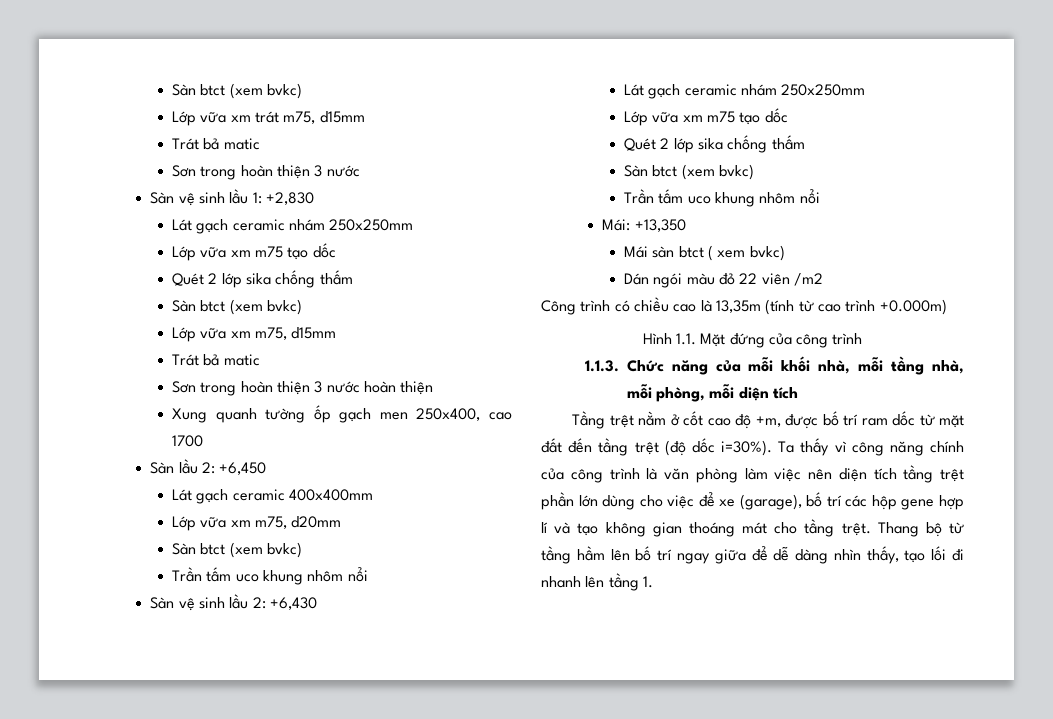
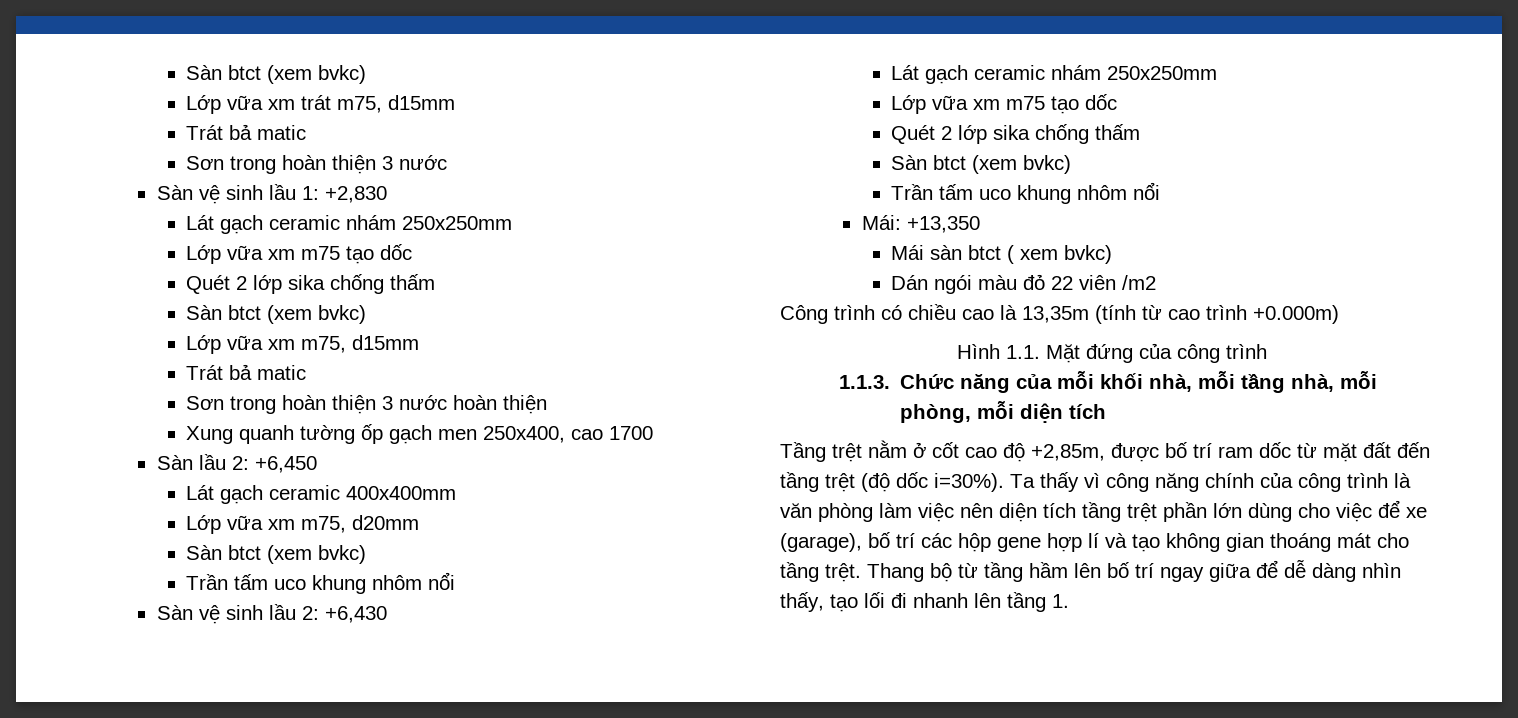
[755,416,781,427] +m, -> [1031,444,1105,461] +2,85m,

